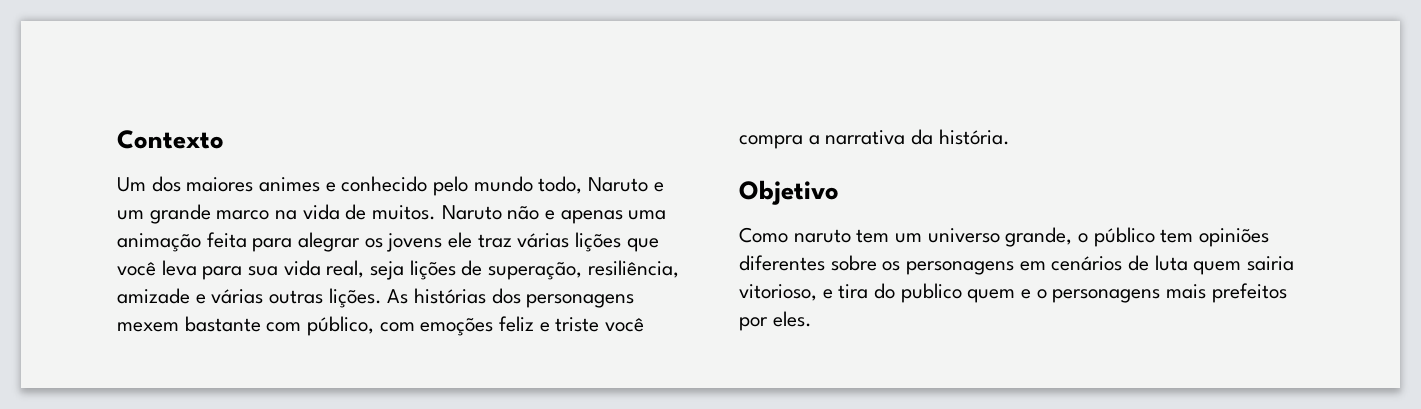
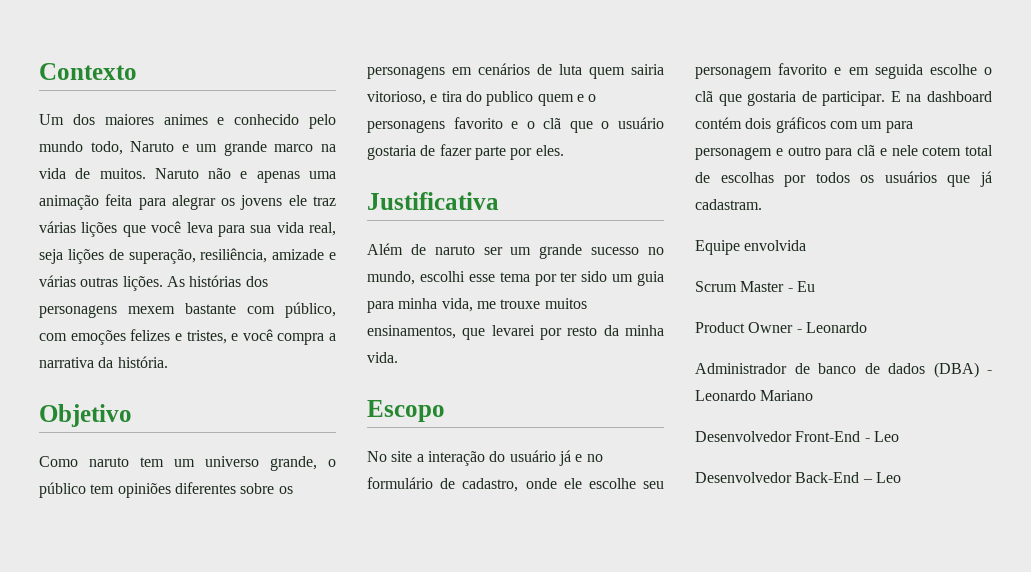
[499,316,600,332] feliz e triste -> [130,329,239,344] felizes e tristes, e
[1166,283,1287,303] [739,311,812,331] mais prefeitos por eles. -> [453,117,664,133] [367,144,564,160] [367,192,499,210] [367,243,664,259] [367,271,664,286] [367,298,587,313] [367,325,664,340] [367,352,398,363] [367,400,445,422] [367,450,603,466] [367,477,664,492] [695,63,992,79] [695,91,992,106] [695,117,913,133] [695,145,993,160] [695,171,992,187] [695,199,762,210] [695,240,807,255] [695,281,815,292] [695,322,867,333] [695,362,992,378] [695,390,814,401] [695,431,899,442] [695,472,901,483] favorito e o clã que o usuário gostaria de fazer parte por eles. // Justificativa // Além de naruto ser um grande sucesso no mundo, escolhi esse tema por ter sido um guia para minha vida, me trouxe muitos ensinamentos, que levarei por resto da minha vida. // Escopo // No site a interação do usuário já e no formulário de cadastro, onde ele escolhe seu personagem favorito e em seguida escolhe o clã que gostaria de participar. E na dashboard contém dois gráficos com um para personagem e outro para clã e nele cotem total de escolhas por todos os usuários que já cadastram. // Equipe envolvida // Scrum Master - Eu // Product Owner - Leonardo // Administrador de banco de dados (DBA) - Leonardo Mariano // Desenvolvedor Front-End - Leo // Desenvolvedor Back-End – Leo

